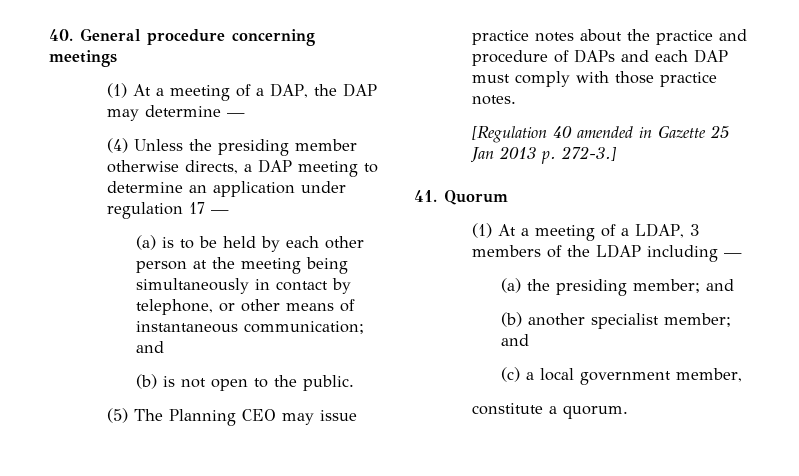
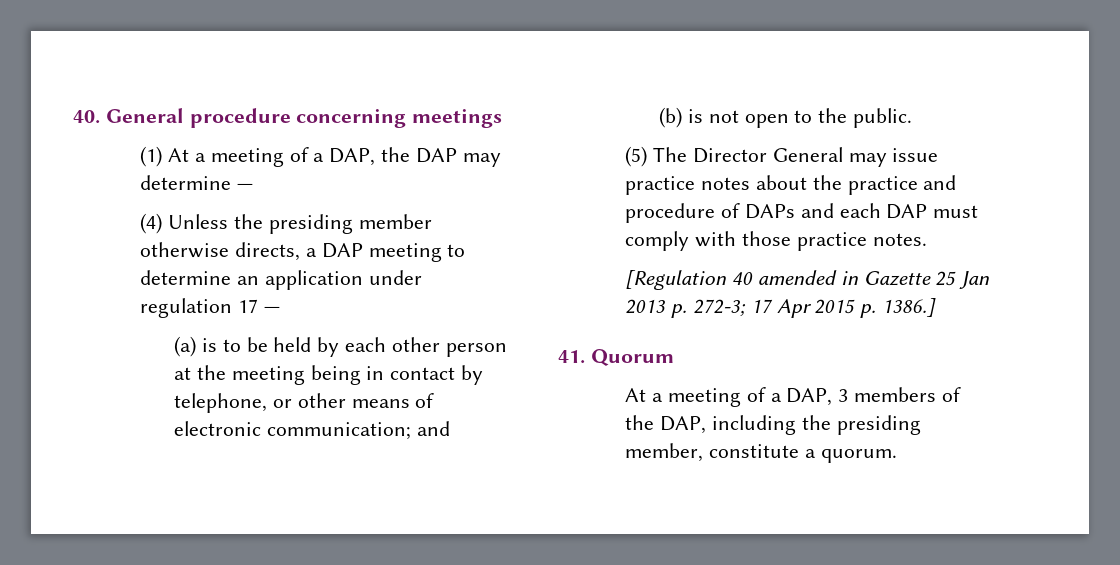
[135,278,249,294] simultaneously -> (361, 375) none
[135,321,238,333] instantaneous -> [174,421,262,436] electronic
[168,409,276,426] Planning CEO -> [693,147,843,163] Director General
[560,146,617,161] 272-3.] -> [693,298,937,318] 272-3; 17 Apr 2015 p. 1386.]
[471,223,684,241] (1) At a meeting of a LDAP, -> [625,387,833,407] At a meeting of a DAP,
[595,244,742,262] [500,278,734,296] [500,312,731,329] [500,334,529,346] [500,367,671,385] LDAP including — // (a) the presiding member; and // (b) another specialist member; and // (c) a local government -> [660,415,921,435] DAP, including the presiding
(742, 375) // -> (704, 452) none

